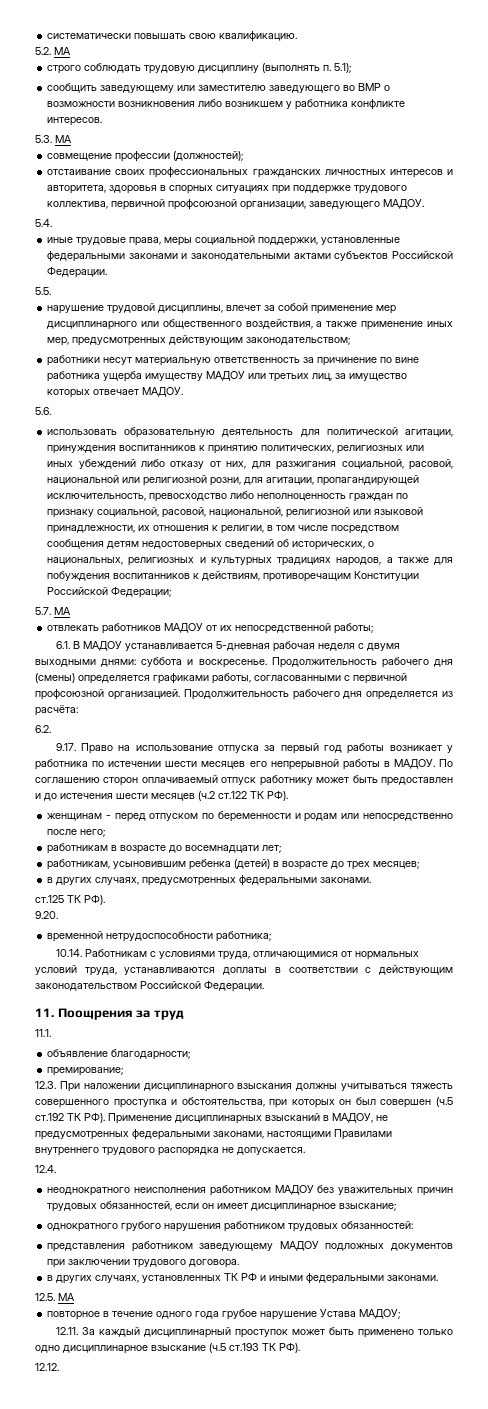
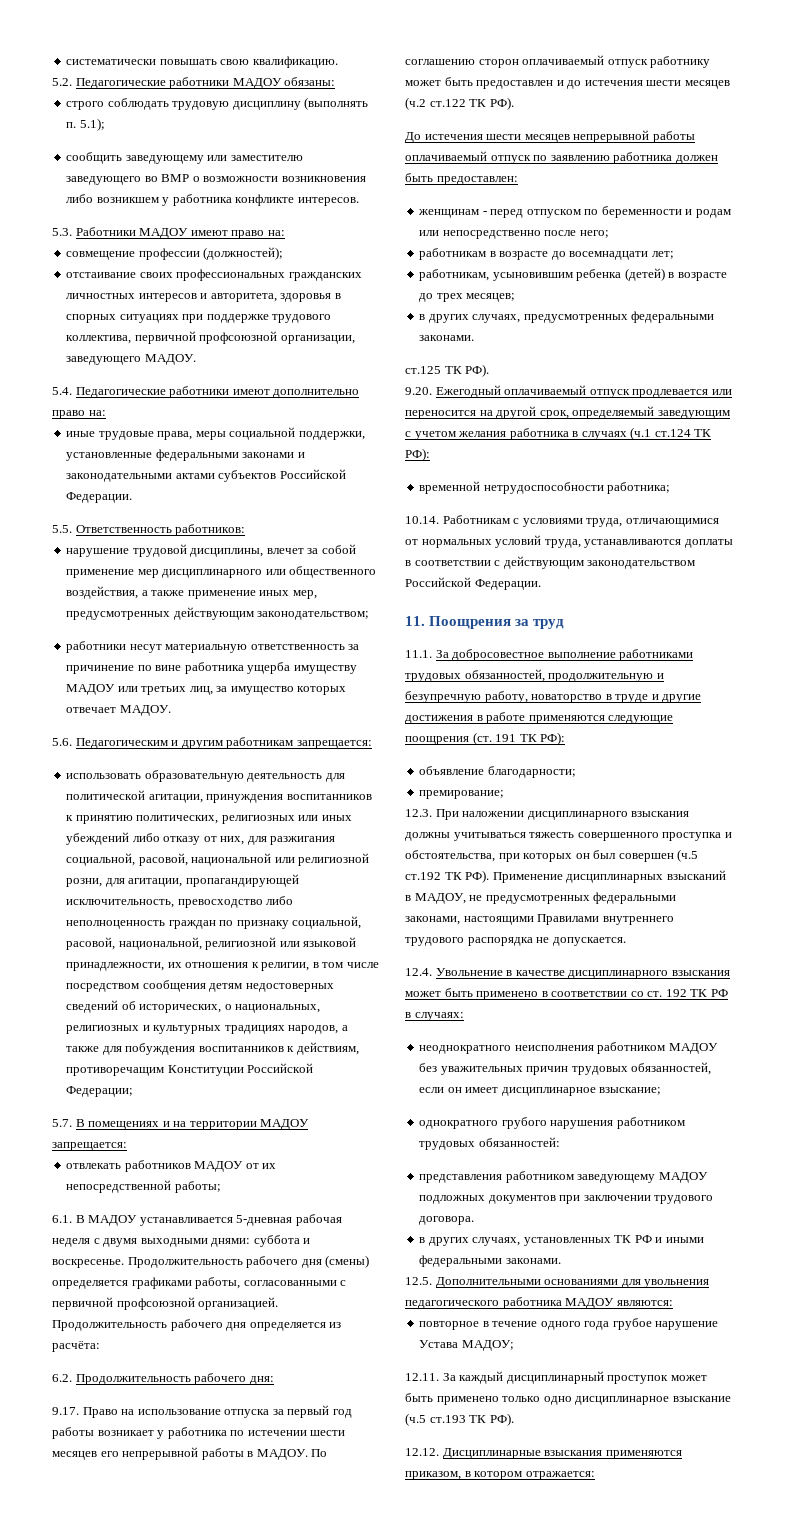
[54,47,71,55] МА -> [75,77,336,89] Педагогические работники МАДОУ обязаны:
[55,135,72,143] МА -> [75,227,285,239] Работники МАДОУ имеют право на:
(52, 223) none -> [75,386,360,398] [52,410,106,419] Педагогические работники имеют дополнительно право на:
(51, 291) none -> [75,524,246,536] Ответственность работников:
(51, 411) none -> [75,737,372,749] Педагогическим и другим работникам запрещается:
[54,607,71,615] МА -> [75,1119,310,1130] [52,1142,127,1151] В помещениях и на территории МАДОУ запрещается:
(51, 729) none -> [75,1373,274,1385] Продолжительность рабочего дня:
(288, 796) none -> [405,130,695,143] [405,151,718,164] [405,173,518,185] // До истечения шести месяцев непрерывной работы оплачиваемый отпуск по заявлению работника должен быть предоставлен:
(58, 915) none -> [435,385,732,398] [405,406,730,419] [405,427,712,440] [405,448,430,461] Ежегодный оплачиваемый отпуск продлевается или переносится на другой срок, определяемый заведующим с учетом желания работника в случаях (ч.1 ст.124 ТК РФ):
(51, 1033) none -> [435,649,694,661] [405,669,664,682] [405,691,702,703] [405,712,674,724] [405,732,566,745] За добросовестное выполнение работниками трудовых обязанностей, продолжительную и безупречную работу, новаторство в труде и другие достижения в работе применяются следующие поощрения (ст. 191 ТК РФ):
(56, 1169) none -> [435,968,730,979] [405,988,728,1000] [405,1012,464,1021] Увольнение в качестве дисциплинарного взыскания может быть применено в соответствии со ст. 192 ТК РФ в случаях:
[58,1293,75,1301] МА -> [435,1277,710,1288] [405,1297,673,1309] Дополнительными основаниями для увольнения педагогического работника МАДОУ являются:
(59, 1367) none -> [442,1448,682,1459] [405,1471,595,1480] Дисциплинарные взыскания применяются приказом, в котором отражается:

